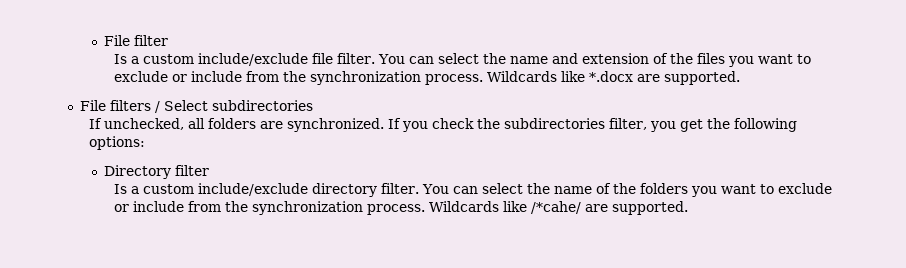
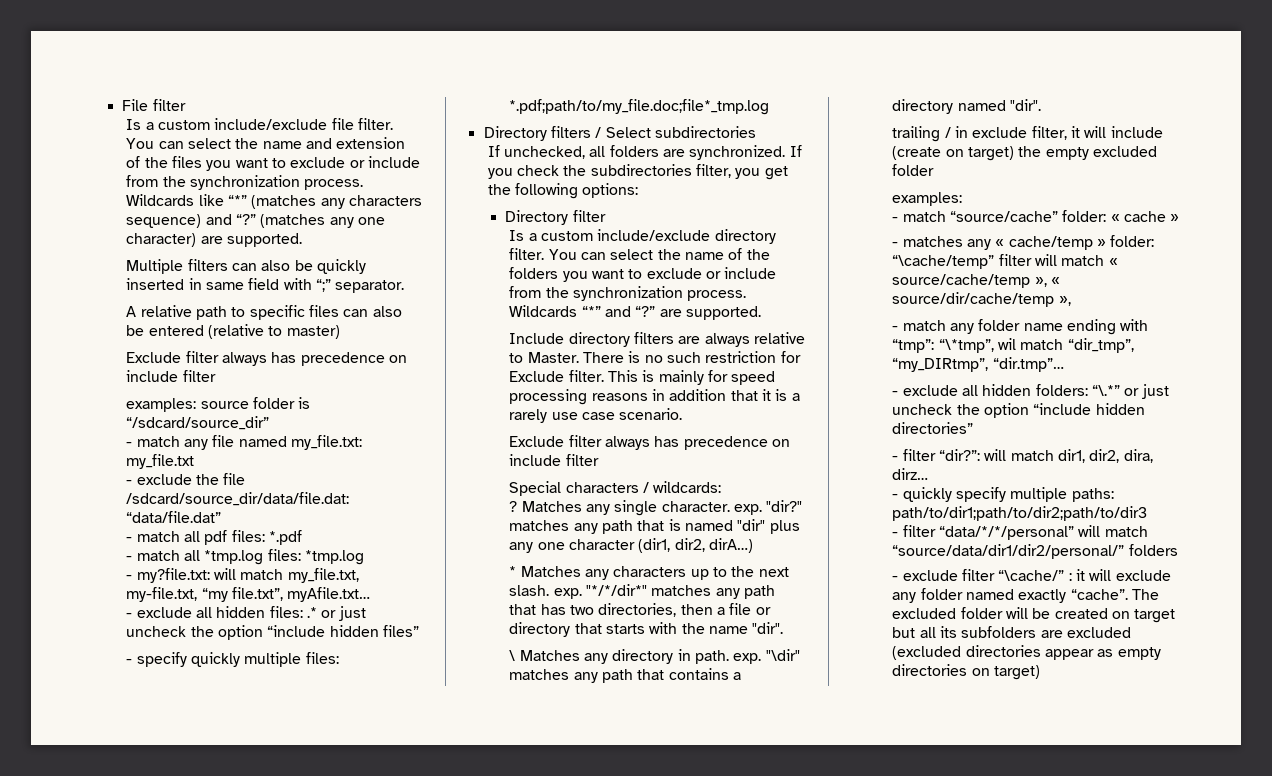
[588,71,740,85] [79,100,106,111] *.docx are supported. // File -> [227,195,422,209] [126,214,385,228] [126,233,302,247] [126,259,366,274] [126,278,405,293] [126,305,402,320] [126,324,340,339] [126,351,407,366] [126,370,216,382] [126,397,311,412] [126,416,270,430] [126,435,362,450] [126,454,195,469] [126,473,246,485] [126,492,350,506] [126,511,222,523] [126,530,302,545] [126,549,364,565] [126,568,359,583] [126,587,371,602] [126,606,366,621] [126,625,419,640] [126,652,339,667] [509,99,770,115] [483,126,547,141] “*” (matches any characters sequence) and “?” (matches any one character) are supported. // Multiple filters can also be quickly inserted in same field with “;” separator. // A relative path to specific files can also be entered (relative to master) // Exclude filter always has precedence on include filter // examples: source folder is “/sdcard/source_dir” // - match any file named my_file.txt: my_file.txt // - exclude the file /sdcard/source_dir/data/file.dat: “data/file.dat” // - match all pdf files: *.pdf // - match all *tmp.log files: *tmp.log // - my?file.txt: will match my_file.txt, my-file.txt, “my file.txt”, myAfile.txt… // - exclude all hidden files: .* or just uncheck the option “include hidden files” // - specify quickly multiple files: *.pdf;path/to/my_file.doc;file*_tmp.log // Directory
[502,201,688,215] like /*cahe/ are supported. -> [581,306,761,320] [509,332,805,347] [509,351,801,363] [509,370,776,385] [509,389,800,405] [509,408,683,423] [509,435,790,450] [509,454,599,466] [509,481,722,496] [509,500,803,516] [509,519,800,534] [509,538,753,553] [509,566,789,580] [509,584,775,599] [509,603,771,617] [509,622,784,637] [509,649,800,664] [509,668,741,683] [892,99,1041,114] [892,126,1163,142] [892,146,1157,161] [892,164,935,176] [892,192,963,206] [892,210,1180,222] [892,235,1155,250] [892,254,1118,269] [892,274,1060,288] [892,292,1071,307] [892,319,1149,335] [892,338,1134,353] [892,357,1064,372] [892,384,1169,399] [892,403,1145,418] [892,422,974,434] [892,449,1153,463] [892,468,929,480] [892,487,1114,502] [892,506,1148,521] [892,525,1148,540] [892,544,1178,559] [892,569,1171,581] [892,588,1159,603] [892,607,1176,623] [892,626,1131,638] [892,645,1161,660] [892,664,1040,680] “*” and “?” are supported. // Include directory filters are always relative to Master. There is no such restriction for Exclude filter. This is mainly for speed processing reasons in addition that it is a rarely use case scenario. // Exclude filter always has precedence on include filter // Special characters / wildcards: // ? Matches any single character. exp. "dir?" matches any path that is named "dir" plus any one character (dir1, dir2, dirA…) // * Matches any characters up to the next slash. exp. "*/*/dir*" matches any path that has two directories, then a file or directory that starts with the name "dir". // \ Matches any directory in path. exp. "\dir" matches any path that contains a directory named "dir". // trailing / in exclude filter, it will include (create on target) the empty excluded folder // examples: // - match “source/cache” folder: « cache » // - matches any « cache/temp » folder: “\cache/temp” filter will match « source/cache/temp », « source/dir/cache/temp », // - match any folder name ending with “tmp”: “\*tmp”, wil match “dir_tmp”, “my_DIRtmp”, “dir.tmp”… // - exclude all hidden folders: “\.*” or just uncheck the option “include hidden directories” // - filter “dir?”: will match dir1, dir2, dira, dirz… // - quickly specify multiple paths: path/to/dir1;path/to/dir2;path/to/dir3 // - filter “data/*/*/personal” will match “source/data/dir1/dir2/personal/” folders // - exclude filter “\cache/” : it will exclude any folder named exactly “cache”. The excluded folder will be created on target but all its subfolders are excluded (excluded directories appear as empty directories on target)

